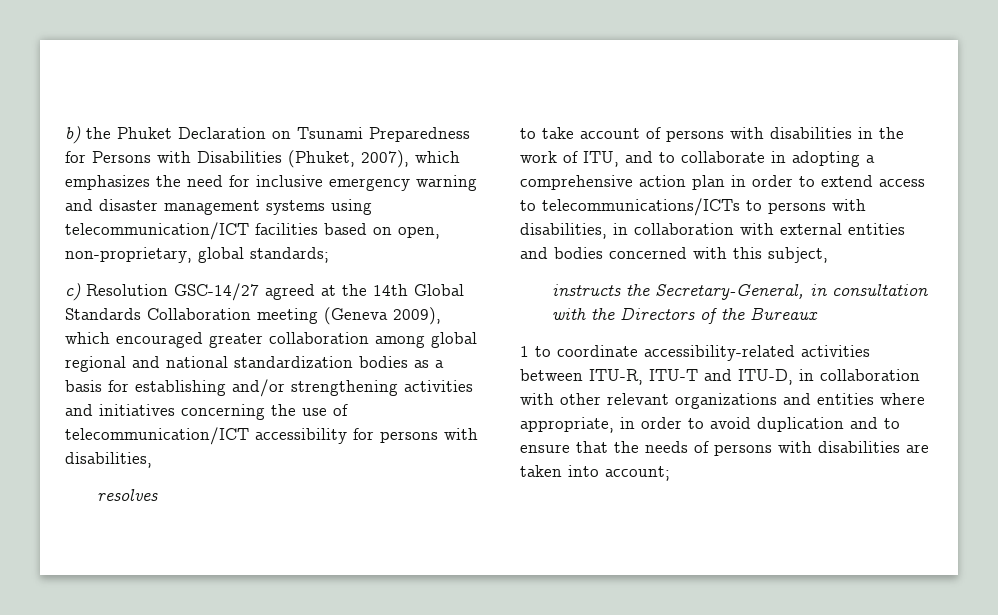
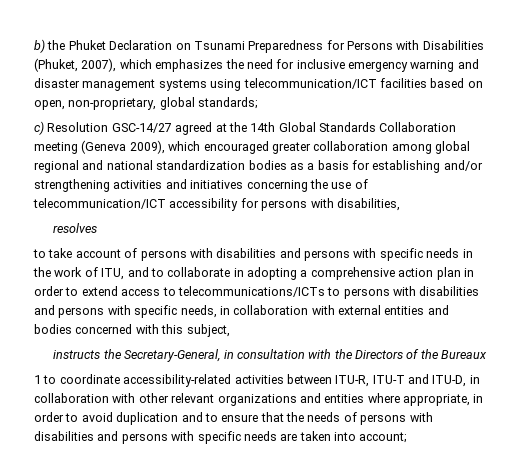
(852, 133) none -> [279,248,460,261] and persons with specific needs
[520,223,607,239] disabilities, -> [419,286,480,296] [34,305,217,318] disabilities and persons with specific needs,
(900, 447) none -> [97,431,277,444] and persons with specific needs

